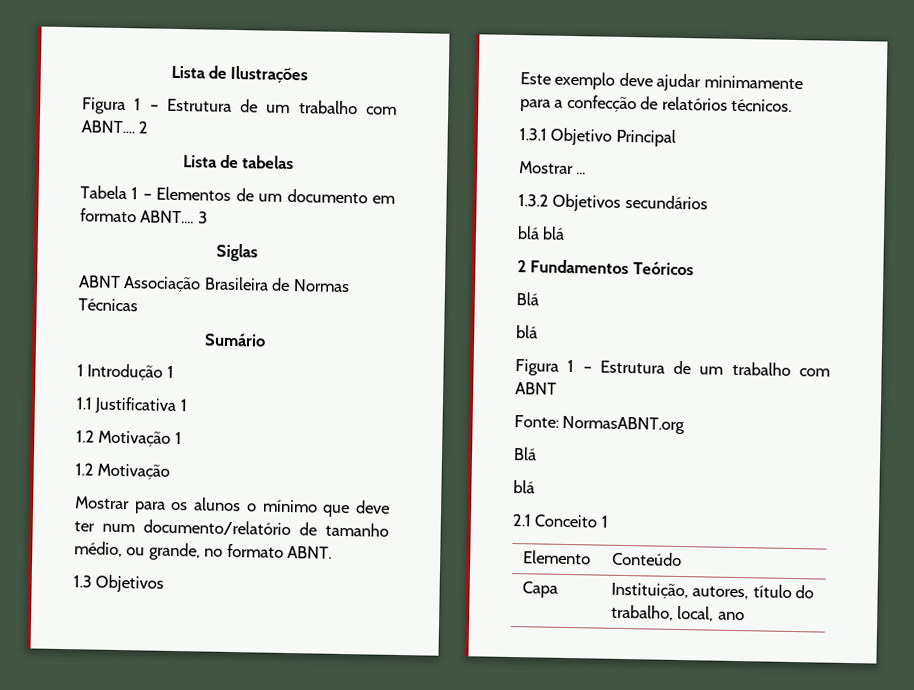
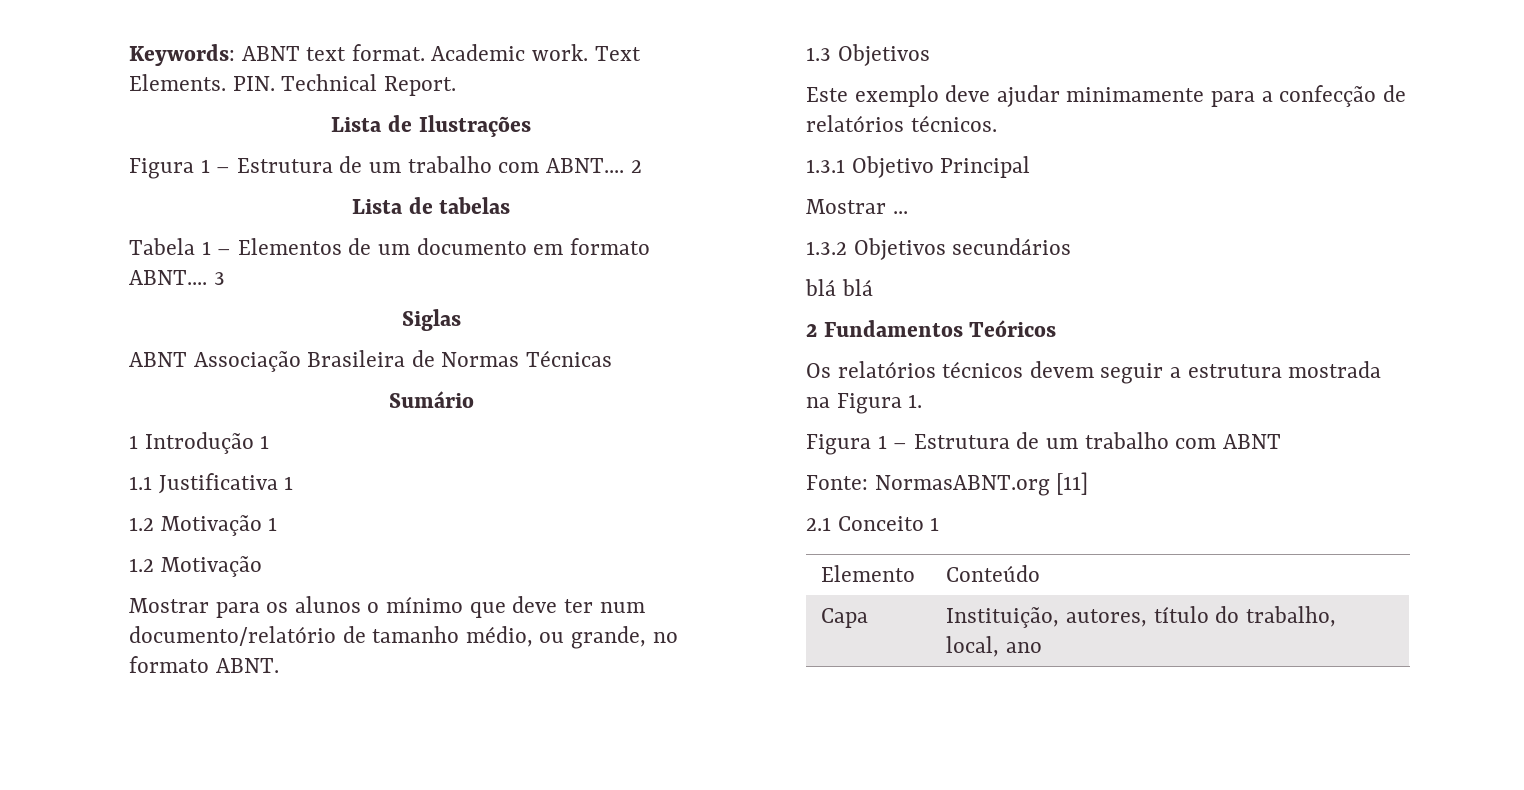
(170, 72) none -> [129,44,641,66] [129,74,456,96] Keywords: ABNT text format. Academic work. Text Elements. PIN. Technical Report. //
[516,292,539,306] [516,325,538,339] Blá // blá -> [806,361,1382,384] [806,393,923,414] Os relatórios técnicos devem seguir a estrutura mostrada na Figura 1.
[513,447,537,461] [513,480,535,494] // Blá // blá -> [1056,472,1089,495] [11]

